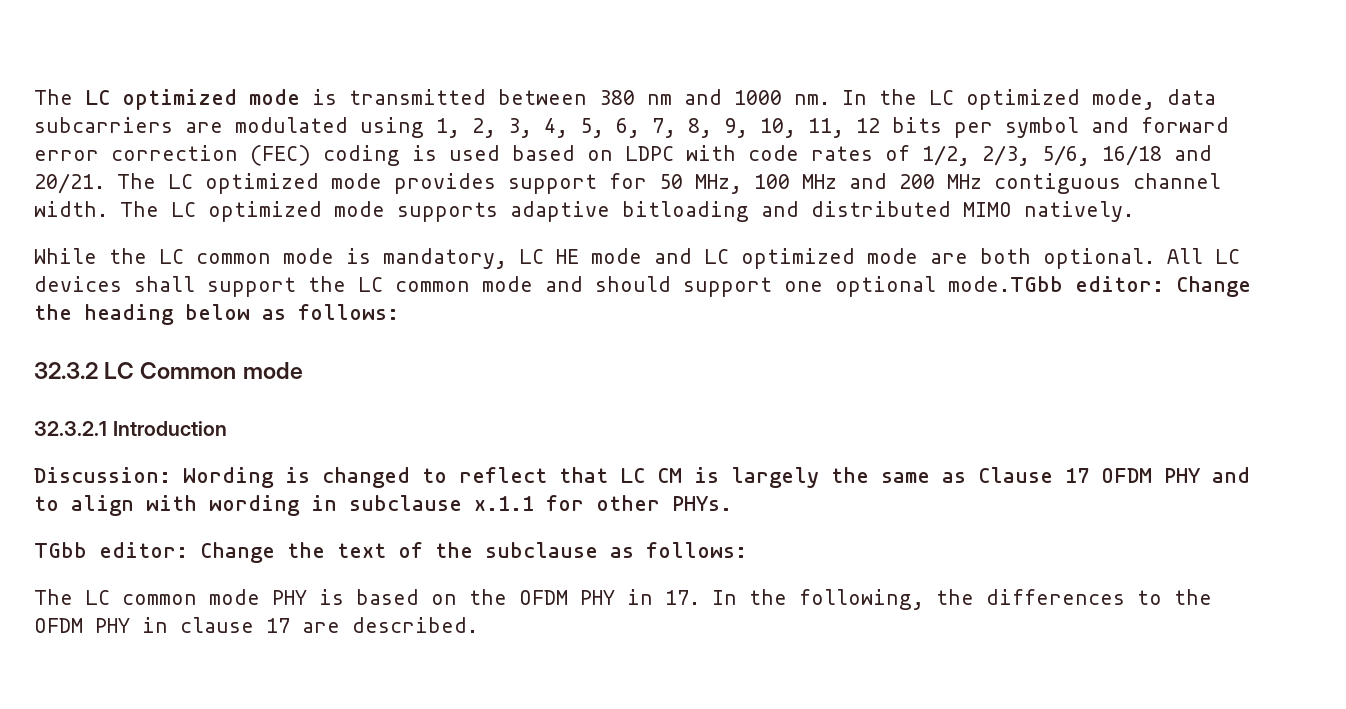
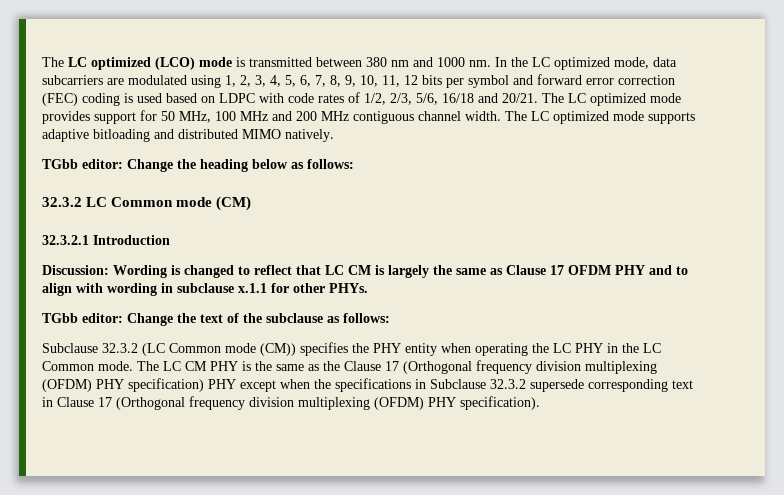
[34,89,237,110] The LC optimized -> [42,57,195,70] The LC optimized (LCO)
[34,248,1240,269] [34,276,1063,297] While the LC common mode is mandatory, LC HE mode and LC optimized mode are both optional. All LC devices shall support the LC common mode and should support one optional mode.TGbb -> [42,159,78,169] TGbb
(303, 370) none -> [216,196,252,211] (CM)
[34,589,1212,610] [34,617,478,633] The LC common mode PHY is based on the OFDM PHY in 17. In the following, the differences to the OFDM PHY in clause 17 are described. -> [42,342,661,356] [42,360,657,374] [42,378,693,392] [42,396,540,410] Subclause 32.3.2 (LC Common mode (CM)) specifies the PHY entity when operating the LC PHY in the LC Common mode. The LC CM PHY is the same as the Clause 17 (Orthogonal frequency division multiplexing (OFDM) PHY specification) PHY except when the specifications in Subclause 32.3.2 supersede corresponding text in Clause 17 (Orthogonal frequency division multiplexing (OFDM) PHY specification).

